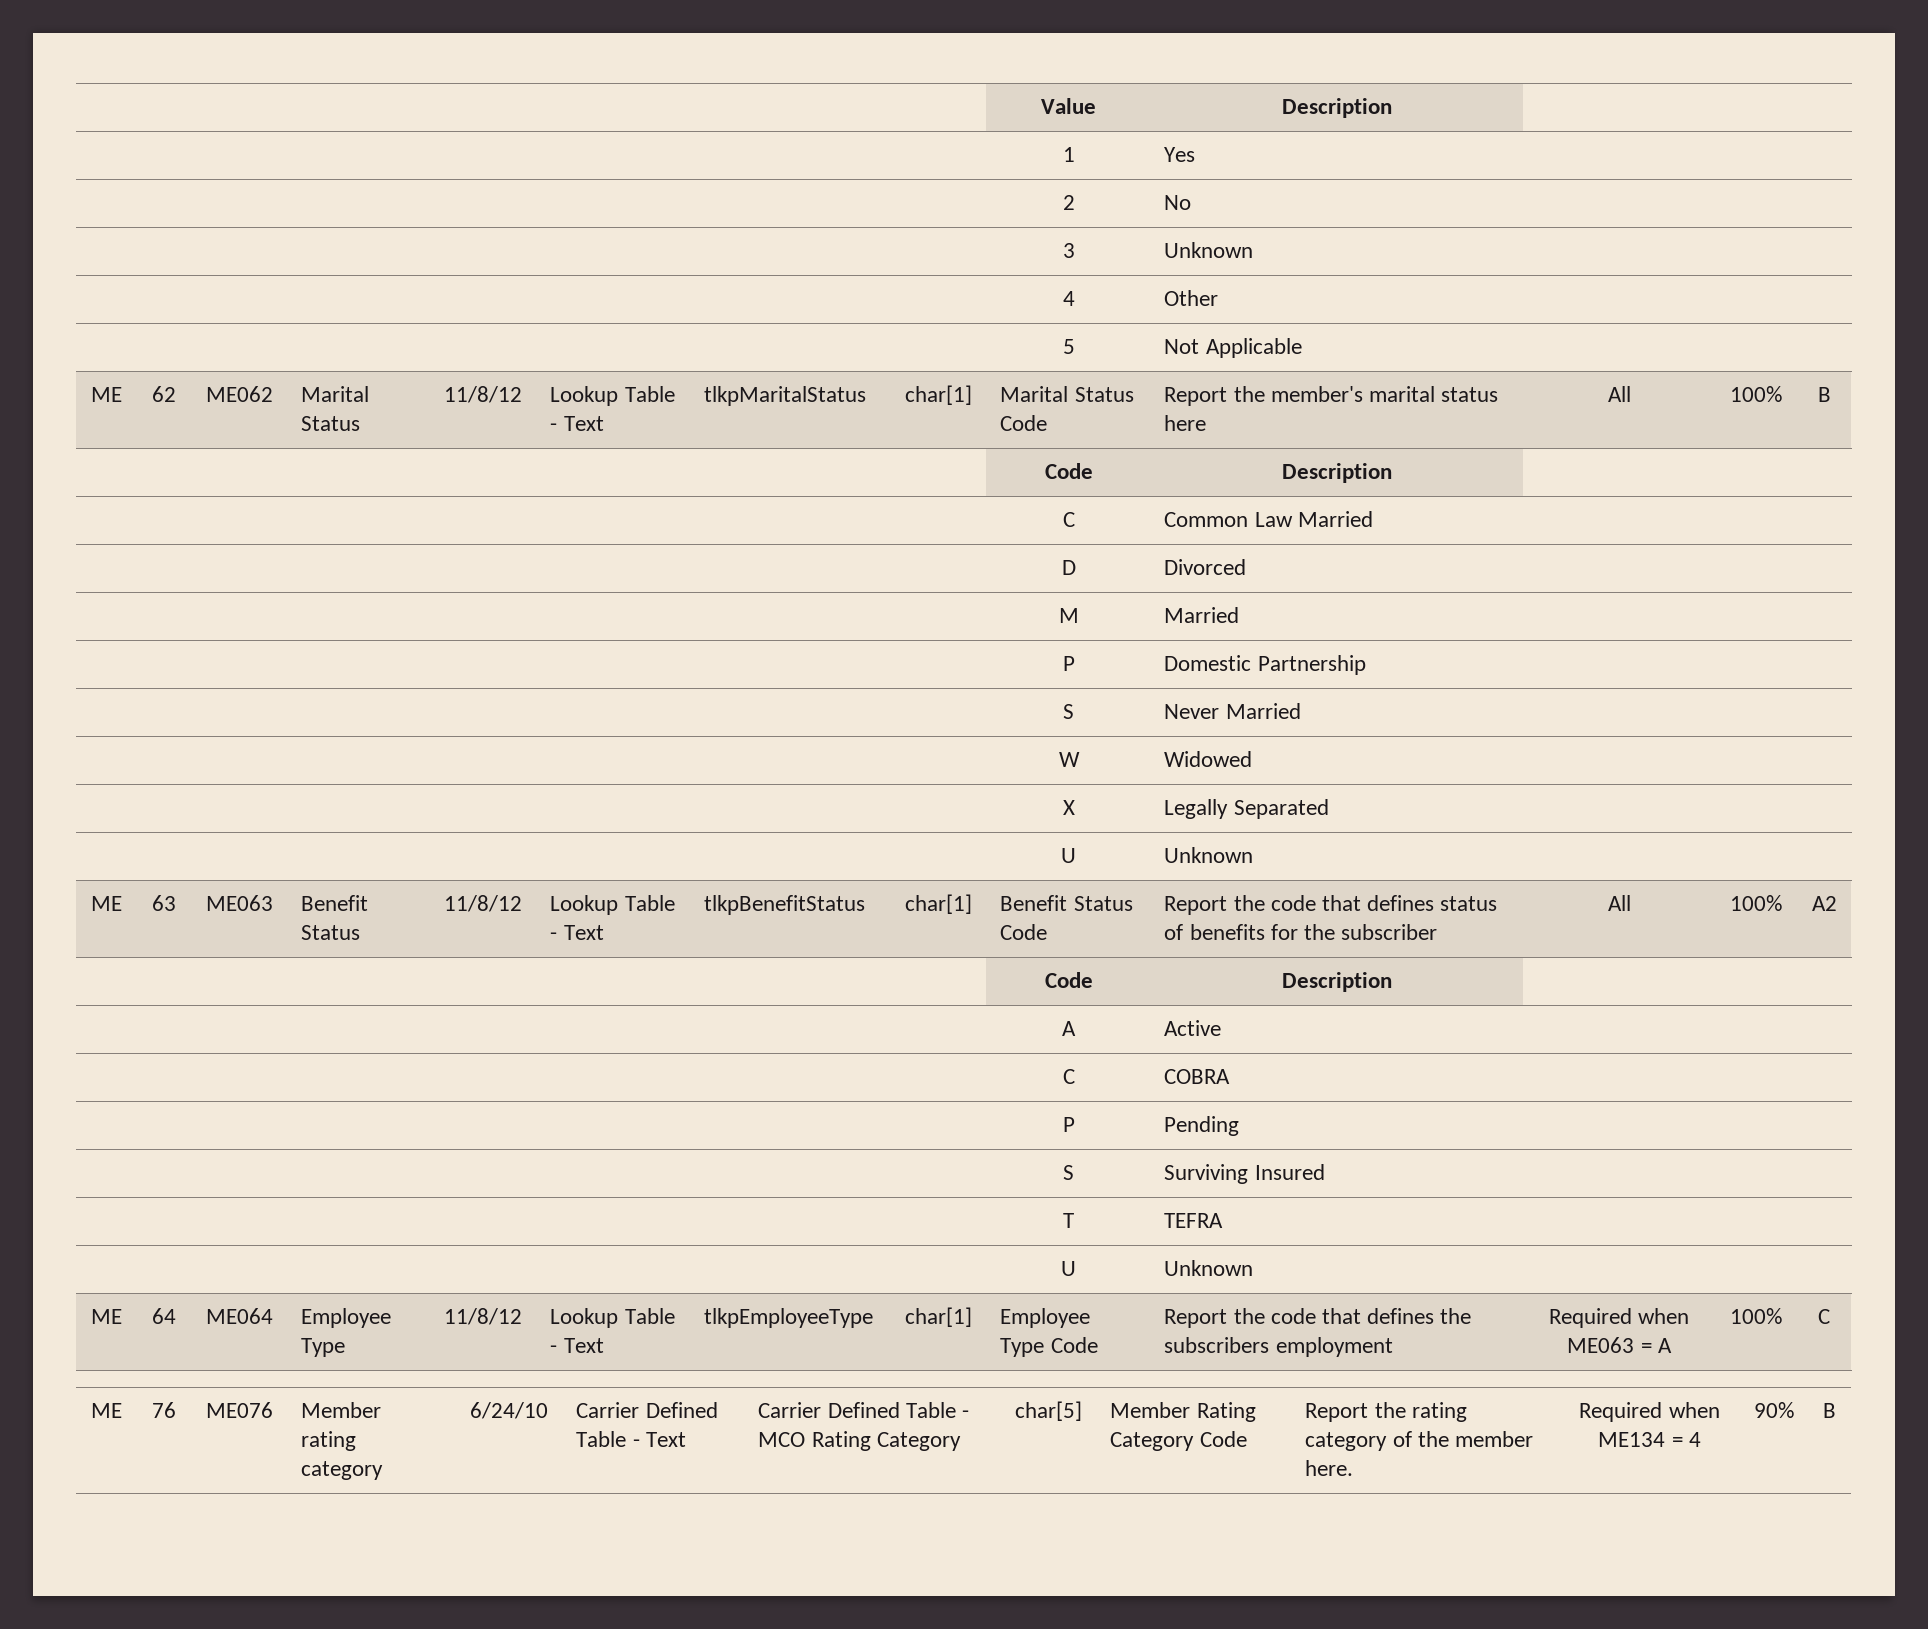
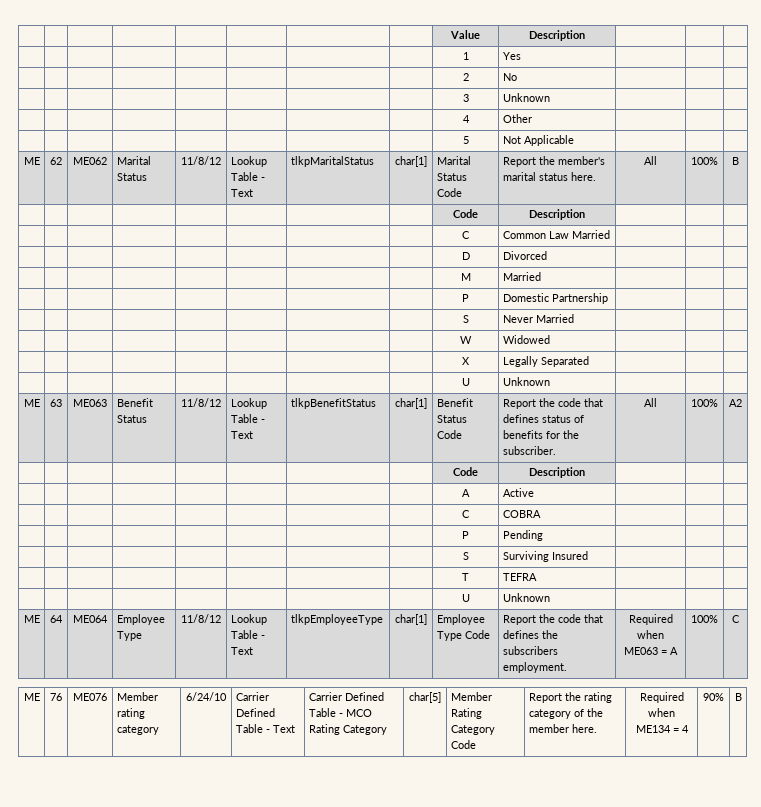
[1164,415,1207,431] here -> [570,172,596,181] here.
[1341,924,1438,940] subscriber -> [502,446,556,455] subscriber.
[1275,1337,1393,1357] employment -> [502,662,567,673] employment.

